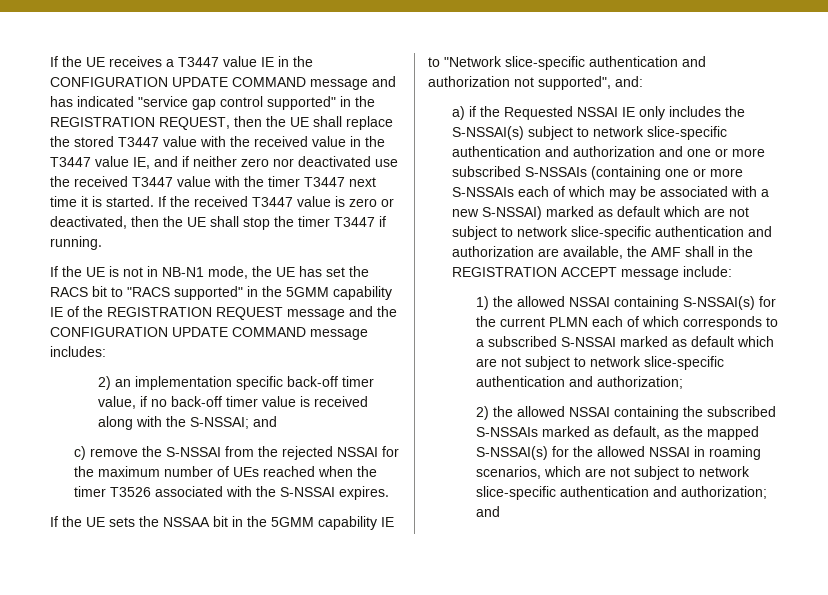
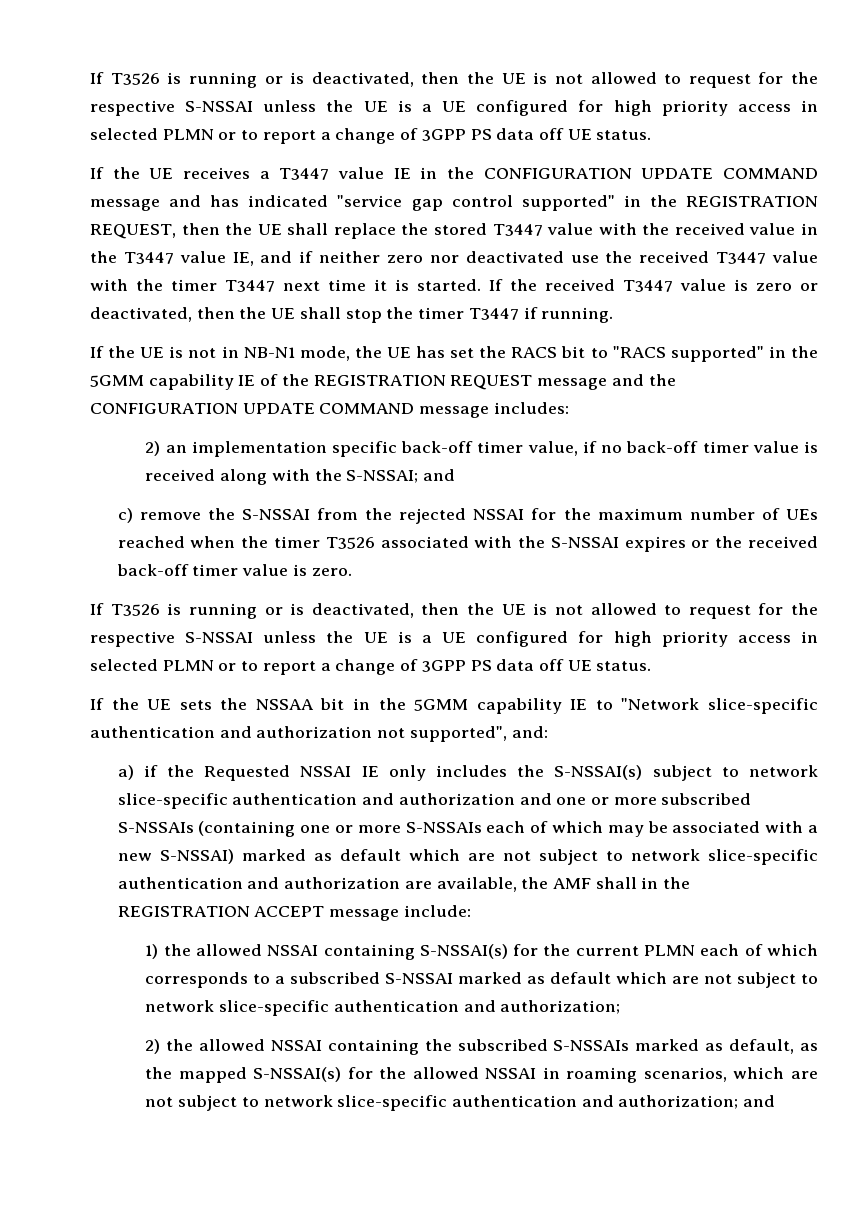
[50,56,58,67] If -> [90,72,818,88] [90,100,818,116] [90,128,652,144] [90,167,104,179] If T3526 is running or is deactivated, then the UE is not allowed to request for the respective S-NSSAI unless the UE is a UE configured for high priority access in selected PLMN or to report a change of 3GPP PS data off UE status. // If
[338,486,389,500] expires. -> [624,536,818,552] [116,564,352,576] [90,603,818,619] [90,631,818,647] [90,659,652,675] expires or the received back-off timer value is zero. // If T3526 is running or is deactivated, then the UE is not allowed to request for the respective S-NSSAI unless the UE is a UE configured for high priority access in selected PLMN or to report a change of 3GPP PS data off UE status.

